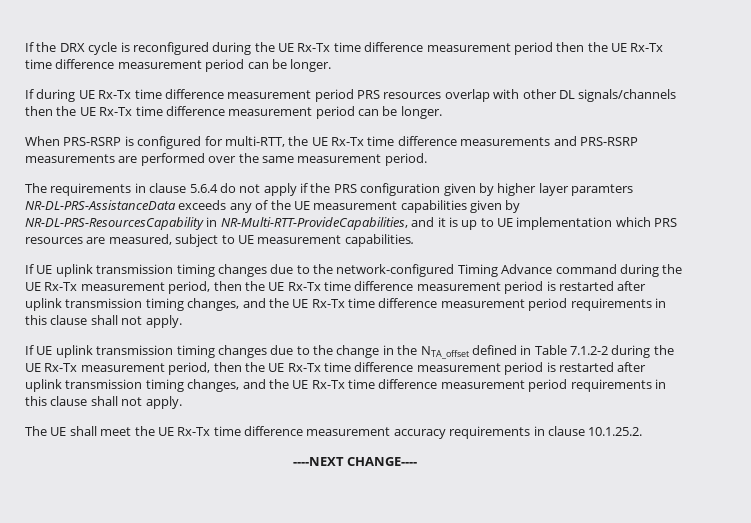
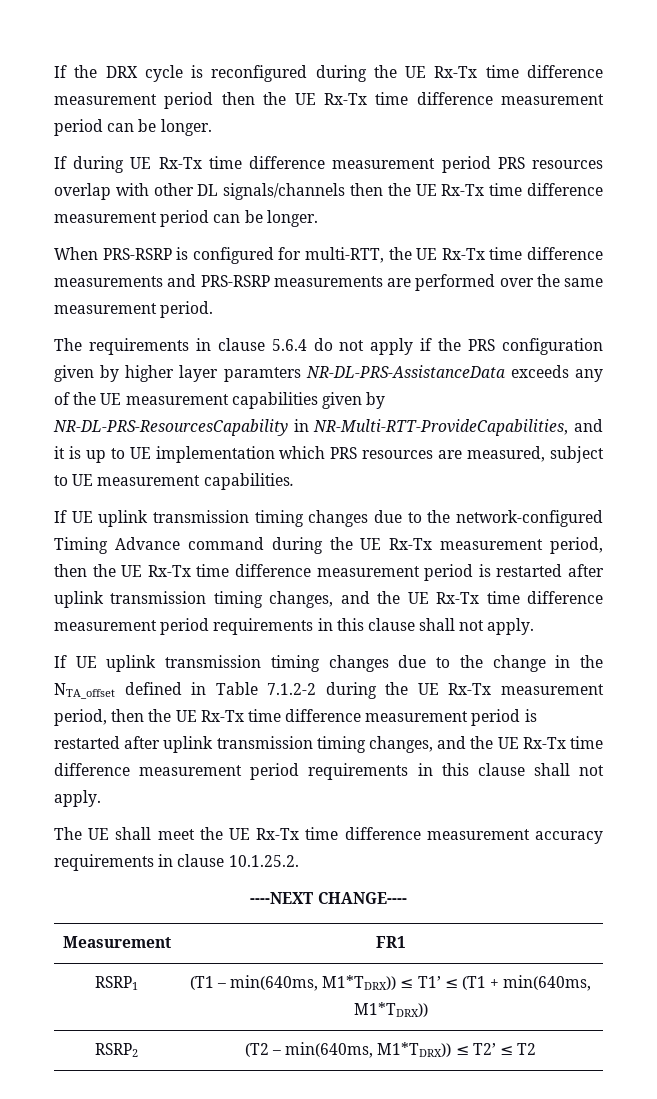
(418, 461) none -> [62,936,171,948] [375,936,406,948] [95,976,138,990] [189,975,592,991] [353,1002,428,1017] [95,1043,138,1057] [244,1042,537,1058] // Measurement | FR1 // RSRP1 | (T1 – min(640ms, M1*TDRX)) ≤ T1’ ≤ (T1 + min(640ms, M1*TDRX)) // RSRP2 | (T2 – min(640ms, M1*TDRX)) ≤ T2’ ≤ T2

